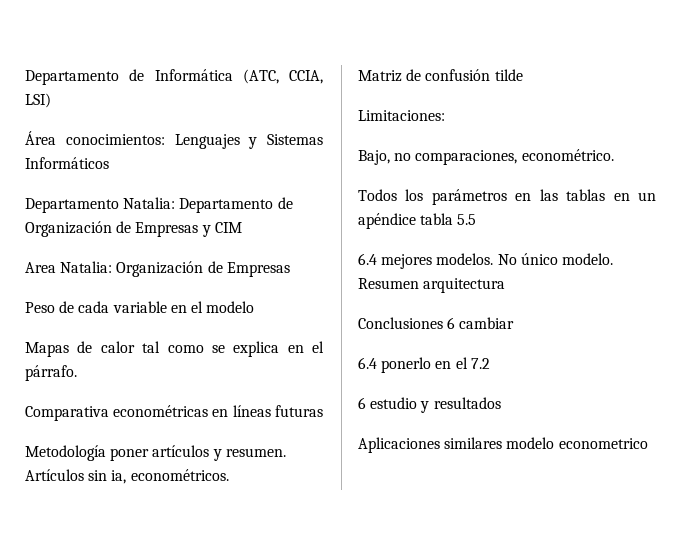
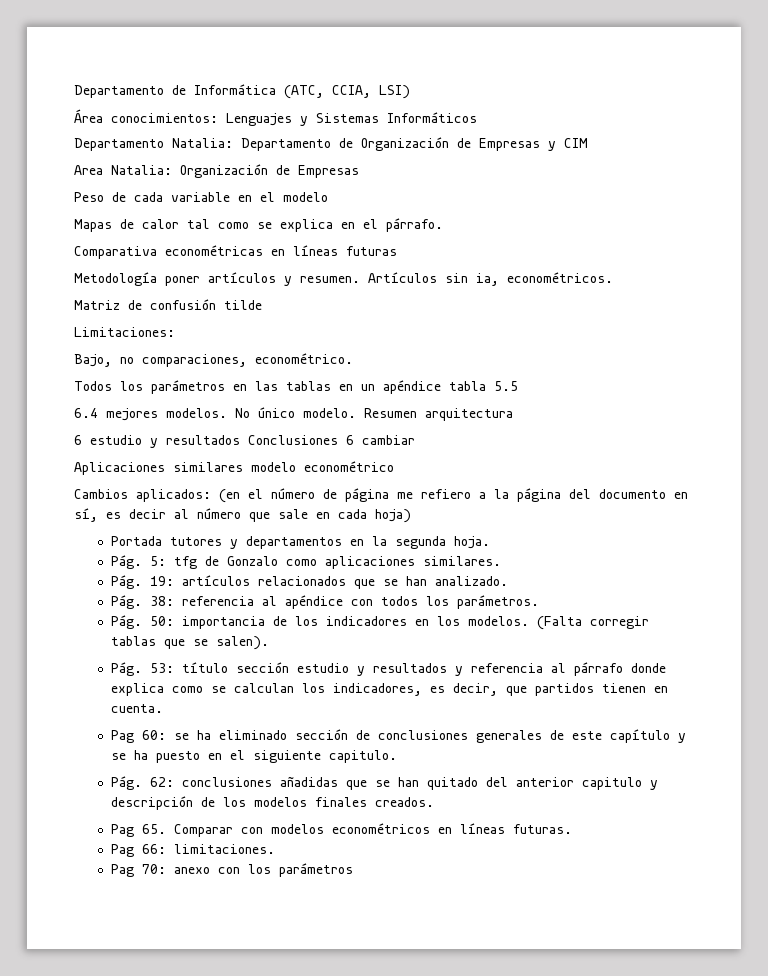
(506, 285) none -> [74,435,240,448] 6 estudio y resultados
[358,357,490,373] [358,397,501,413] [358,437,648,453] 6.4 ponerlo en el 7.2 // 6 estudio y resultados // Aplicaciones similares modelo econometrico -> [74,461,394,475] [74,488,688,503] [74,508,411,523] [110,536,490,549] [110,555,501,569] [110,575,508,589] [110,595,539,609] [110,615,649,630] [110,636,269,650] [110,662,666,676] [110,683,668,696] [110,704,163,713] [110,729,686,743] [110,750,397,763] [110,776,658,790] [110,796,434,810] [110,823,572,837] [110,844,275,857] [110,863,353,877] Aplicaciones similares modelo econométrico // Cambios aplicados: (en el número de página me refiero a la página del documento en sí, es decir al número que sale en cada hoja) // Portada tutores y departamentos en la segunda hoja. // Pág. 5: tfg de Gonzalo como aplicaciones similares. // Pág. 19: artículos relacionados que se han analizado. // Pág. 38: referencia al apéndice con todos los parámetros. // Pág. 50: importancia de los indicadores en los modelos. (Falta corregir tablas que se salen). // Pág. 53: título sección estudio y resultados y referencia al párrafo donde explica como se calculan los indicadores, es decir, que partidos tienen en cuenta. // Pag 60: se ha eliminado sección de conclusiones generales de este capítulo y se ha puesto en el siguiente capitulo. // Pág. 62: conclusiones añadidas que se han quitado del anterior capitulo y descripción de los modelos finales creados. // Pag 65. Comparar con modelos econométricos en líneas futuras. // Pag 66: limitaciones. // Pag 70: anexo con los parámetros

